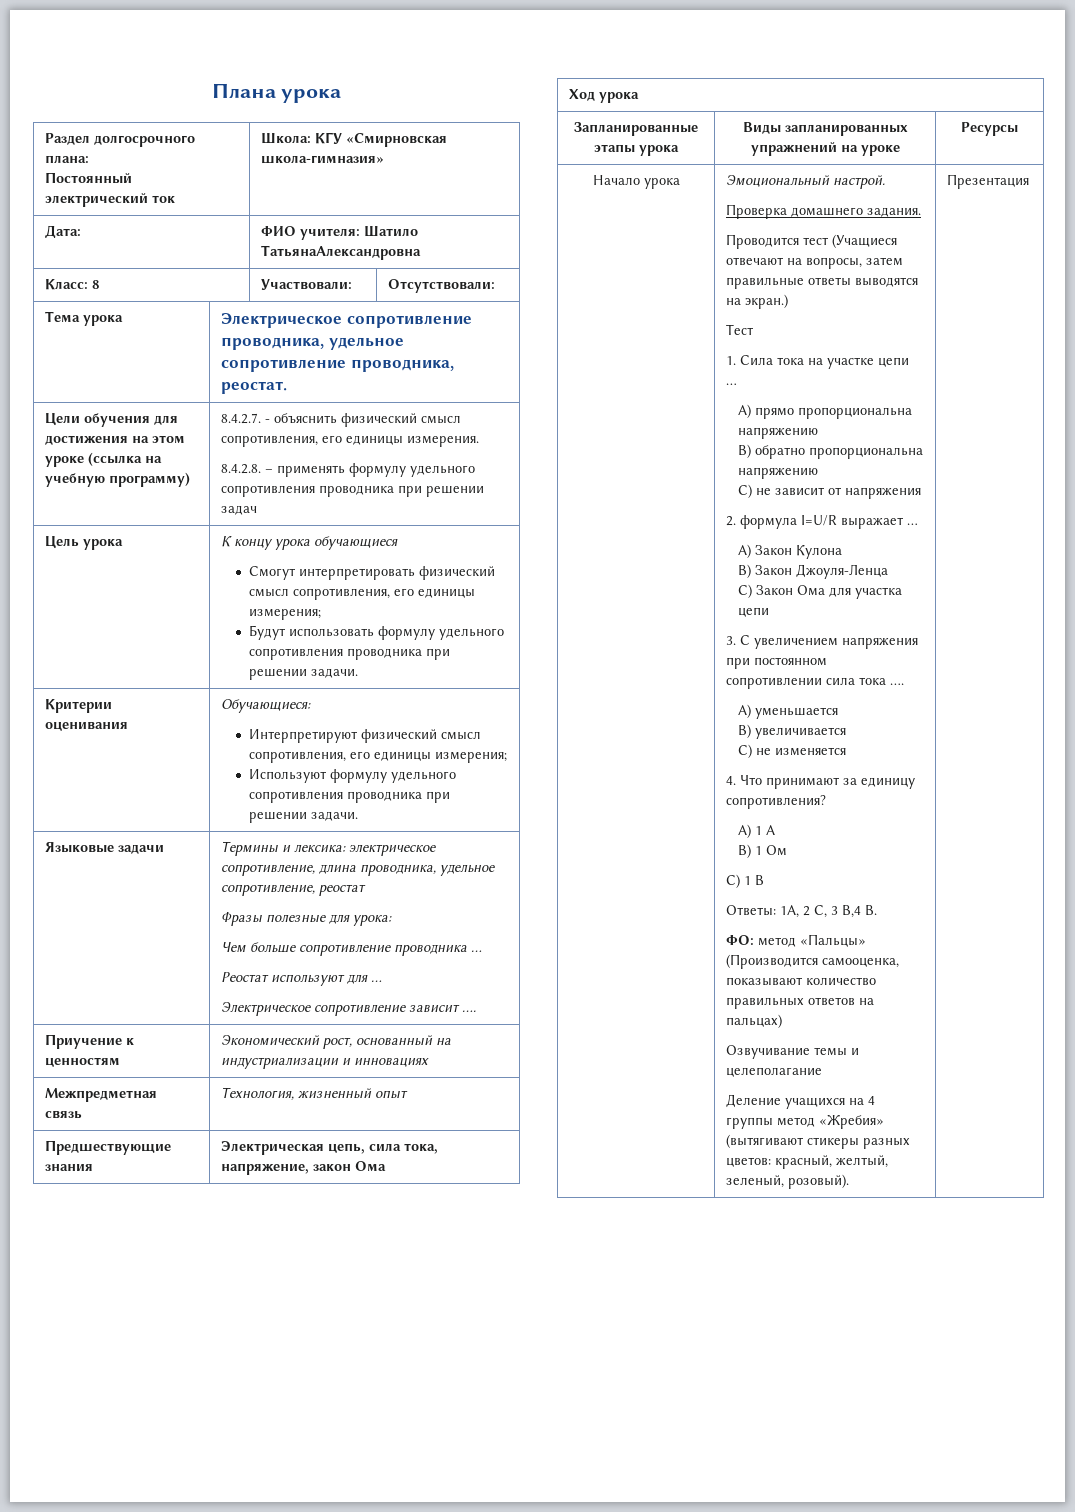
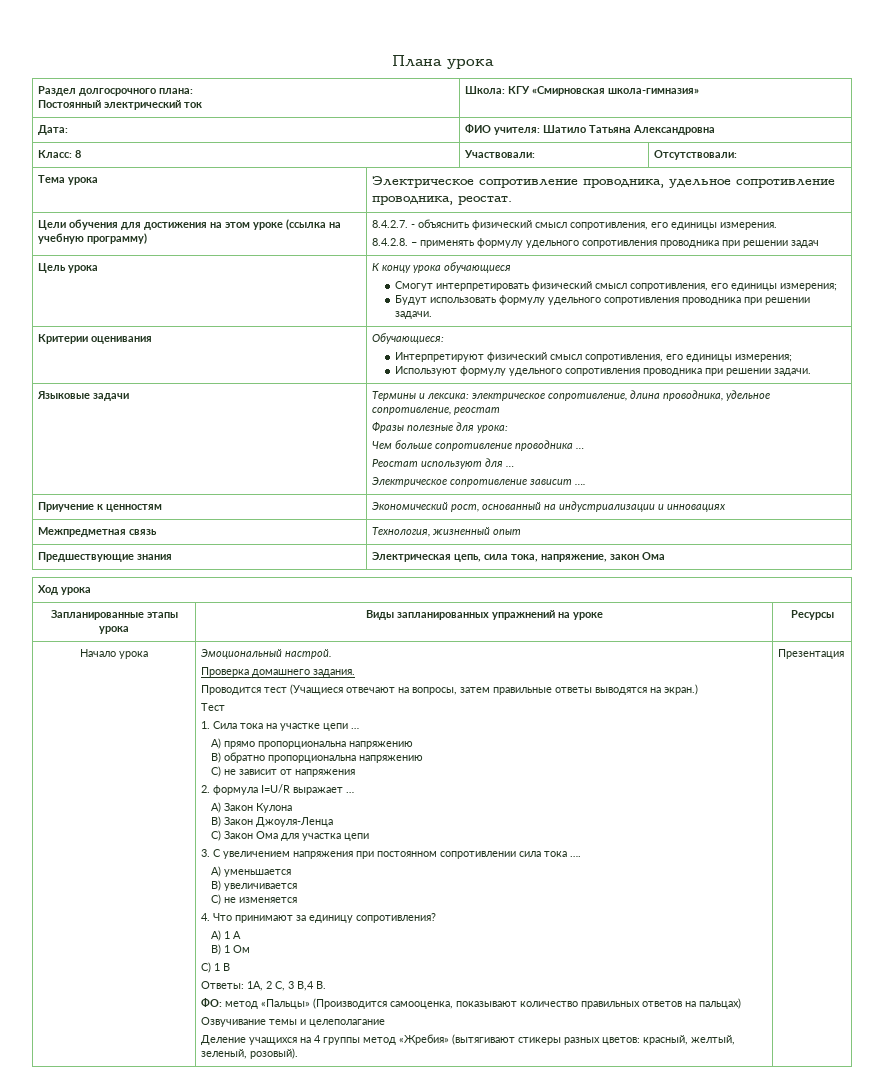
[261,245,422,260] ТатьянаАлександровна -> [588,125,715,135] Татьяна Александровна

